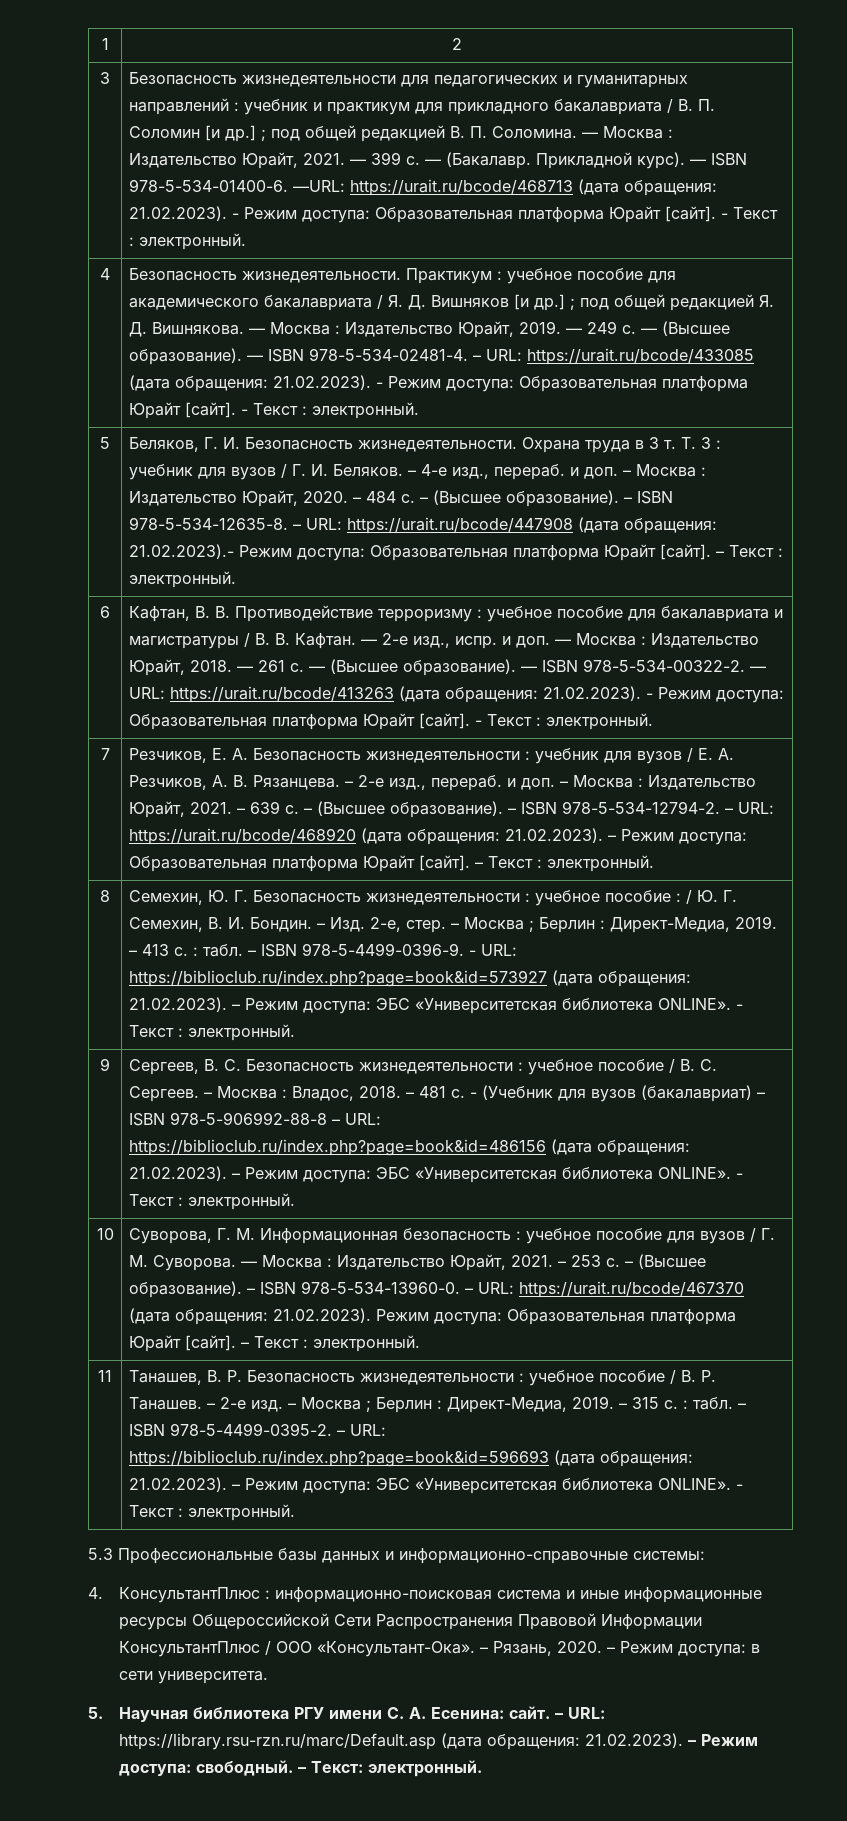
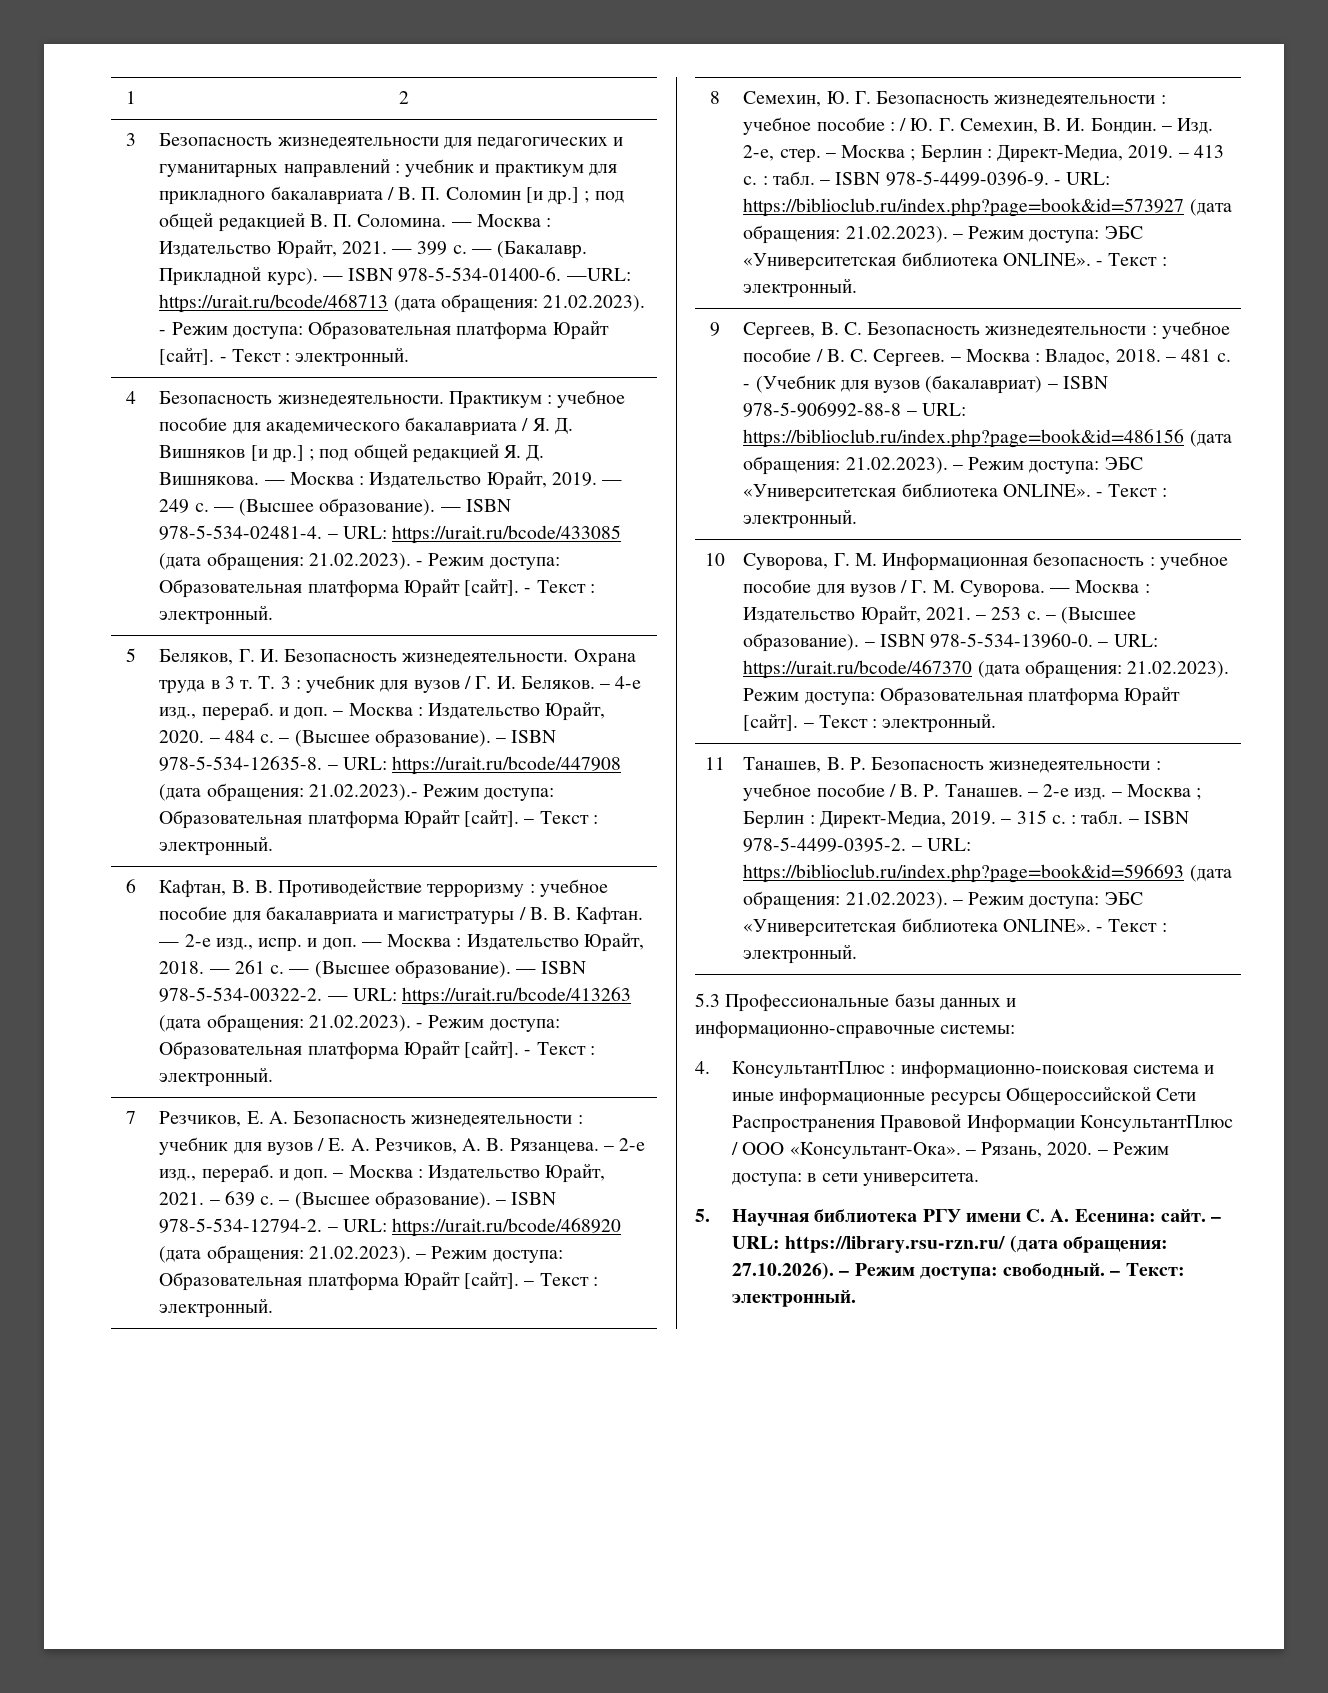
[118,1733,683,1750] https://library.rsu-rzn.ru/marc/Default.asp (дата обращения: 21.02.2023). -> [785,1235,1168,1253] [732,1262,835,1280] https://library.rsu-rzn.ru/ (дата обращения: 27.10.2026).

